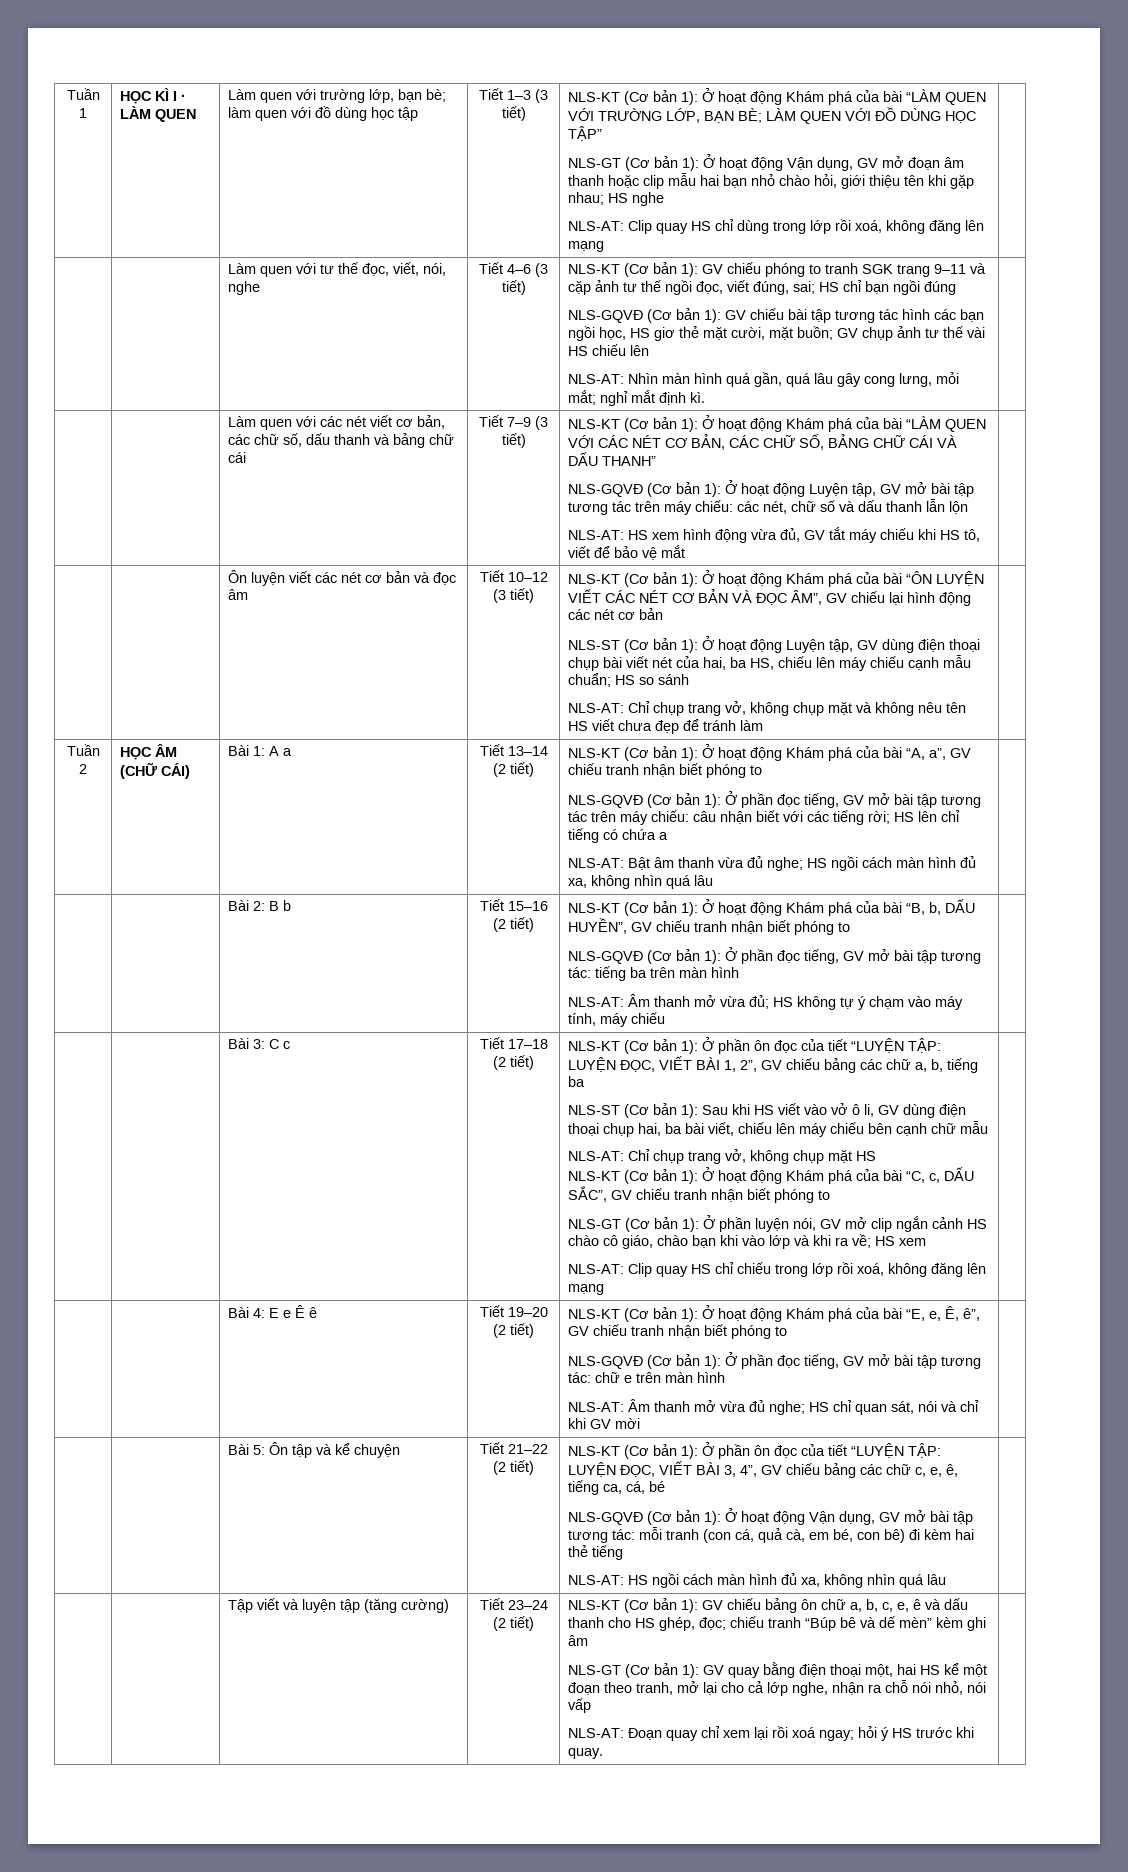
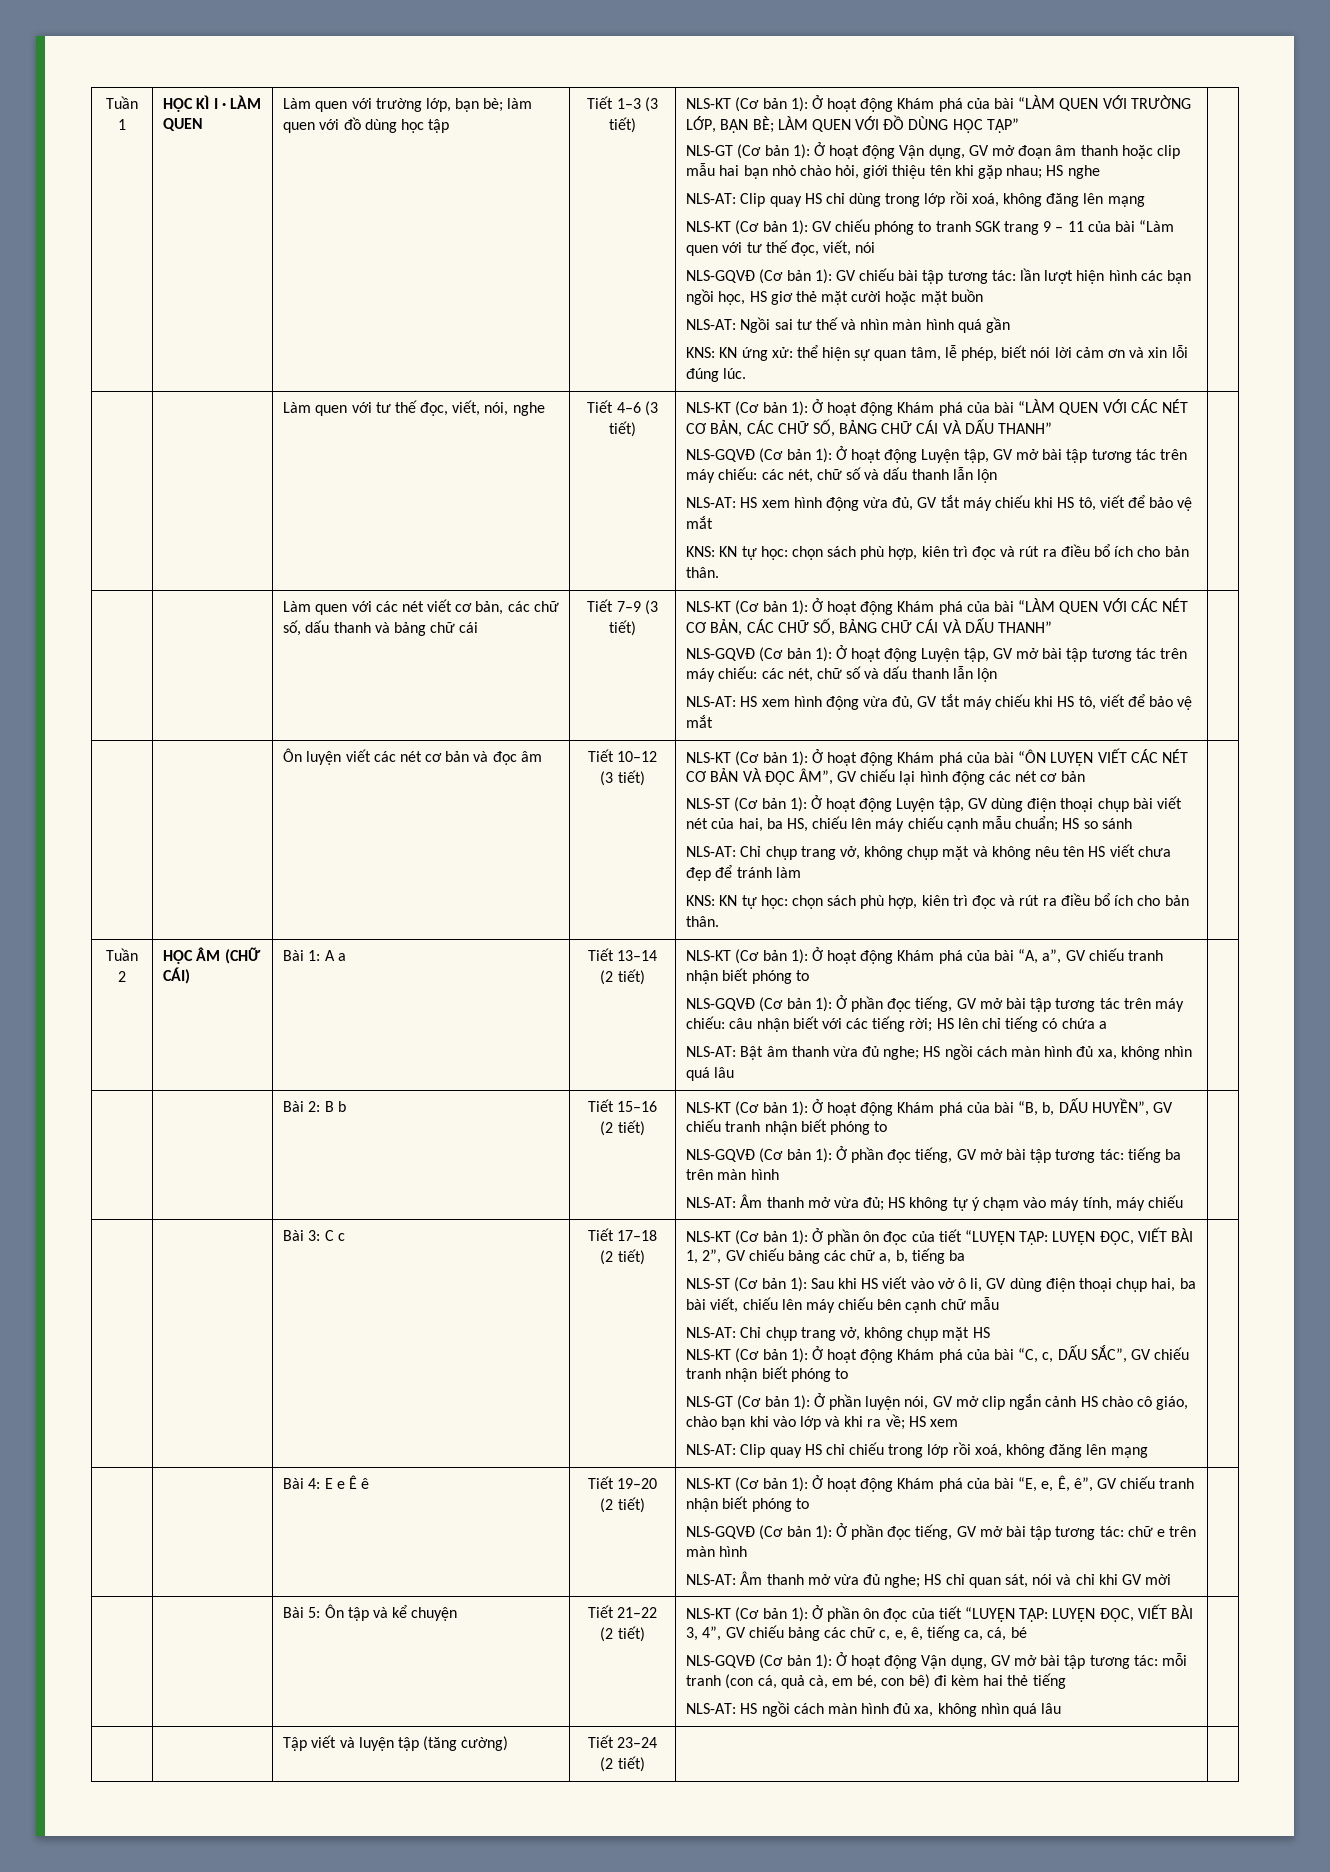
(605, 246) none -> [686,219,1175,235] [686,240,876,256] [686,268,1191,284] [686,289,983,305] [686,317,1011,333] [686,345,1188,361] [686,368,747,382] // NLS-KT (Cơ bản 1): GV chiếu phóng to tranh SGK trang 9 – 11 của bài “Làm quen với tư thế đọc, viết, nói // NLS-GQVĐ (Cơ bản 1): GV chiếu bài tập tương tác: lần lượt hiện hình các bạn ngồi học, HS giơ thẻ mặt cười hoặc mặt buồn // NLS-AT: Ngồi sai tư thế và nhìn màn hình quá gần // KNS: KN ứng xử: thể hiện sự quan tâm, lễ phép, biết nói lời cảm ơn và xin lỗi đúng lúc.
[702,262,987,277] [568,280,957,295] [568,308,985,323] [568,326,986,341] [568,344,650,356] [568,372,960,387] [568,390,706,406] GV chiếu phóng to tranh SGK trang 9–11 và cặp ảnh tư thế ngồi đọc, viết đúng, sai; HS chỉ bạn ngồi đúng // NLS-GQVĐ (Cơ bản 1): GV chiếu bài tập tương tác hình các bạn ngồi học, HS giơ thẻ mặt cười, mặt buồn; GV chụp ảnh tư thế vài HS chiếu lên // NLS-AT: Nhìn màn hình quá gần, quá lâu gây cong lưng, mỏi mắt; nghỉ mắt định kì. -> [811,399,1188,416] [686,419,1053,437] [686,446,1187,463] [686,467,998,483] [686,495,1193,511] [686,516,714,529] [686,544,1189,560] [686,567,720,578] Ở hoạt động Khám phá của bài “LÀM QUEN VỚI CÁC NÉT CƠ BẢN, CÁC CHỮ SỐ, BẢNG CHỮ CÁI VÀ DẤU THANH” // NLS-GQVĐ (Cơ bản 1): Ở hoạt động Luyện tập, GV mở bài tập tương tác trên máy chiếu: các nét, chữ số và dấu thanh lẫn lộn // NLS-AT: HS xem hình động vừa đủ, GV tắt máy chiếu khi HS tô, viết để bảo vệ mắt // KNS: KN tự học: chọn sách phù hợp, kiên trì đọc và rút ra điều bổ ích cho bản thân.
(764, 725) none -> [686,893,1189,909] [686,916,720,927] // KNS: KN tự học: chọn sách phù hợp, kiên trì đọc và rút ra điều bổ ích cho bản thân.
[568,1598,969,1613] [568,1616,987,1631] [568,1635,589,1646] [568,1662,988,1678] [568,1680,987,1696] [568,1698,592,1713] [568,1726,975,1741] [568,1748,604,1759] NLS-KT (Cơ bản 1): GV chiếu bảng ôn chữ a, b, c, e, ê và dấu thanh cho HS ghép, đọc; chiếu tranh “Búp bê và dế mèn” kèm ghi âm // NLS-GT (Cơ bản 1): GV quay bằng điện thoại một, hai HS kể một đoạn theo tranh, mở lại cho cả lớp nghe, nhận ra chỗ nói nhỏ, nói vấp // NLS-AT: Đoạn quay chỉ xem lại rồi xoá ngay; hỏi ý HS trước khi quay. -> (645, 1764) none

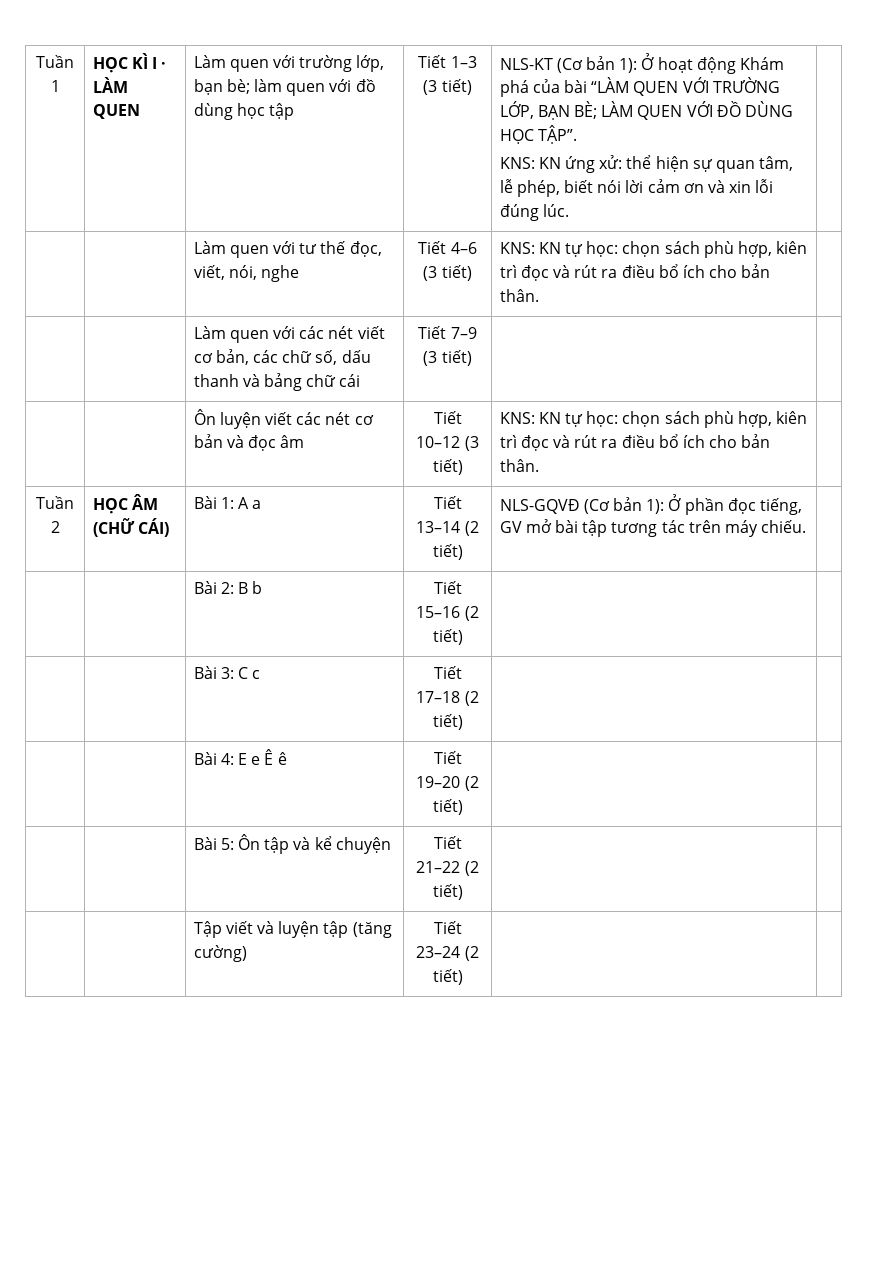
[986,118,1019,133] [686,142,1180,159] [686,163,1100,179] [686,191,1145,207] [686,219,1175,235] [686,240,876,256] [686,268,1191,284] [686,289,983,305] [686,317,1011,333] TẬP” // NLS-GT (Cơ bản 1): Ở hoạt động Vận dụng, GV mở đoạn âm thanh hoặc clip mẫu hai bạn nhỏ chào hỏi, giới thiệu tên khi gặp nhau; HS nghe // NLS-AT: Clip quay HS chỉ dùng trong lớp rồi xoá, không đăng lên mạng // NLS-KT (Cơ bản 1): GV chiếu phóng to tranh SGK trang 9 – 11 của bài “Làm quen với tư thế đọc, viết, nói // NLS-GQVĐ (Cơ bản 1): GV chiếu bài tập tương tác: lần lượt hiện hình các bạn ngồi học, HS giơ thẻ mặt cười hoặc mặt buồn // NLS-AT: Ngồi sai tư thế và nhìn màn hình quá gần -> [537,125,577,144] TẬP”.
[686,399,1188,416] [686,419,1053,437] [686,446,1187,463] [686,467,998,483] [686,495,1193,511] [686,516,714,529] NLS-KT (Cơ bản 1): Ở hoạt động Khám phá của bài “LÀM QUEN VỚI CÁC NÉT CƠ BẢN, CÁC CHỮ SỐ, BẢNG CHỮ CÁI VÀ DẤU THANH” // NLS-GQVĐ (Cơ bản 1): Ở hoạt động Luyện tập, GV mở bài tập tương tác trên máy chiếu: các nét, chữ số và dấu thanh lẫn lộn // NLS-AT: HS xem hình động vừa đủ, GV tắt máy chiếu khi HS tô, viết để bảo vệ mắt // -> (472, 273) none
[686,598,1188,615] [686,618,1053,636] [686,645,1187,662] [686,666,998,682] [686,694,1193,710] [686,715,714,728] NLS-KT (Cơ bản 1): Ở hoạt động Khám phá của bài “LÀM QUEN VỚI CÁC NÉT CƠ BẢN, CÁC CHỮ SỐ, BẢNG CHỮ CÁI VÀ DẤU THANH” // NLS-GQVĐ (Cơ bản 1): Ở hoạt động Luyện tập, GV mở bài tập tương tác trên máy chiếu: các nét, chữ số và dấu thanh lẫn lộn // NLS-AT: HS xem hình động vừa đủ, GV tắt máy chiếu khi HS tô, viết để bảo vệ mắt -> (472, 358) none
[686,748,1188,766] [686,768,1085,785] [686,795,1182,812] [686,816,1132,832] [686,844,1171,860] [686,865,801,881] NLS-KT (Cơ bản 1): Ở hoạt động Khám phá của bài “ÔN LUYỆN VIẾT CÁC NÉT CƠ BẢN VÀ ĐỌC ÂM”, GV chiếu lại hình động các nét cơ bản // NLS-ST (Cơ bản 1): Ở hoạt động Luyện tập, GV dùng điện thoại chụp bài viết nét của hai, ba HS, chiếu lên máy chiếu cạnh mẫu chuẩn; HS so sánh // NLS-AT: Chỉ chụp trang vở, không chụp mặt và không nêu tên HS viết chưa đẹp để tránh làm // -> (463, 467) none
[686,947,1163,964] [686,968,809,984] NLS-KT (Cơ bản 1): Ở hoạt động Khám phá của bài “A, a”, GV chiếu tranh nhận biết phóng to // -> (463, 552) none
[686,1016,1107,1032] [686,1044,1192,1060] [686,1067,735,1081] chiếu: câu nhận biết với các tiếng rời; HS lên chỉ tiếng có chứa a // NLS-AT: Bật âm thanh vừa đủ nghe; HS ngồi cách màn hình đủ xa, không nhìn quá lâu -> [761,520,807,533] chiếu.
[686,1098,1173,1116] [686,1119,888,1135] [686,1146,1181,1163] [686,1169,779,1180] [686,1194,1183,1211] NLS-KT (Cơ bản 1): Ở hoạt động Khám phá của bài “B, b, DẤU HUYỀN”, GV chiếu tranh nhận biết phóng to // NLS-GQVĐ (Cơ bản 1): Ở phần đọc tiếng, GV mở bài tập tương tác: tiếng ba trên màn hình // NLS-AT: Âm thanh mở vừa đủ; HS không tự ý chạm vào máy tính, máy chiếu -> (463, 637) none
[686,1227,1193,1245] [686,1248,966,1264] [686,1276,1196,1292] [686,1297,999,1313] [686,1327,990,1341] [686,1345,1190,1363] [686,1366,848,1382] [686,1393,1189,1410] [686,1414,959,1430] [686,1442,1148,1458] NLS-KT (Cơ bản 1): Ở phần ôn đọc của tiết “LUYỆN TẬP: LUYỆN ĐỌC, VIẾT BÀI 1, 2”, GV chiếu bảng các chữ a, b, tiếng ba // NLS-ST (Cơ bản 1): Sau khi HS viết vào vở ô li, GV dùng điện thoại chụp hai, ba bài viết, chiếu lên máy chiếu bên cạnh chữ mẫu // NLS-AT: Chỉ chụp trang vở, không chụp mặt HS // NLS-KT (Cơ bản 1): Ở hoạt động Khám phá của bài “C, c, DẤU SẮC”, GV chiếu tranh nhận biết phóng to // NLS-GT (Cơ bản 1): Ở phần luyện nói, GV mở clip ngắn cảnh HS chào cô giáo, chào bạn khi vào lớp và khi ra về; HS xem // NLS-AT: Clip quay HS chỉ chiếu trong lớp rồi xoá, không đăng lên mạng -> (463, 722) none
[686,1475,1195,1492] [686,1496,809,1512] [686,1523,1197,1540] [686,1546,748,1557] [686,1571,1172,1588] NLS-KT (Cơ bản 1): Ở hoạt động Khám phá của bài “E, e, Ê, ê”, GV chiếu tranh nhận biết phóng to // NLS-GQVĐ (Cơ bản 1): Ở phần đọc tiếng, GV mở bài tập tương tác: chữ e trên màn hình // NLS-AT: Âm thanh mở vừa đủ nghe; HS chỉ quan sát, nói và chỉ khi GV mời -> (463, 807) none
[686,1604,1193,1622] [686,1625,1027,1641] [686,1652,1187,1669] [686,1673,1066,1689] [686,1701,1062,1717] NLS-KT (Cơ bản 1): Ở phần ôn đọc của tiết “LUYỆN TẬP: LUYỆN ĐỌC, VIẾT BÀI 3, 4”, GV chiếu bảng các chữ c, e, ê, tiếng ca, cá, bé // NLS-GQVĐ (Cơ bản 1): Ở hoạt động Vận dụng, GV mở bài tập tương tác: mỗi tranh (con cá, quả cà, em bé, con bê) đi kèm hai thẻ tiếng // NLS-AT: HS ngồi cách màn hình đủ xa, không nhìn quá lâu -> (463, 892) none

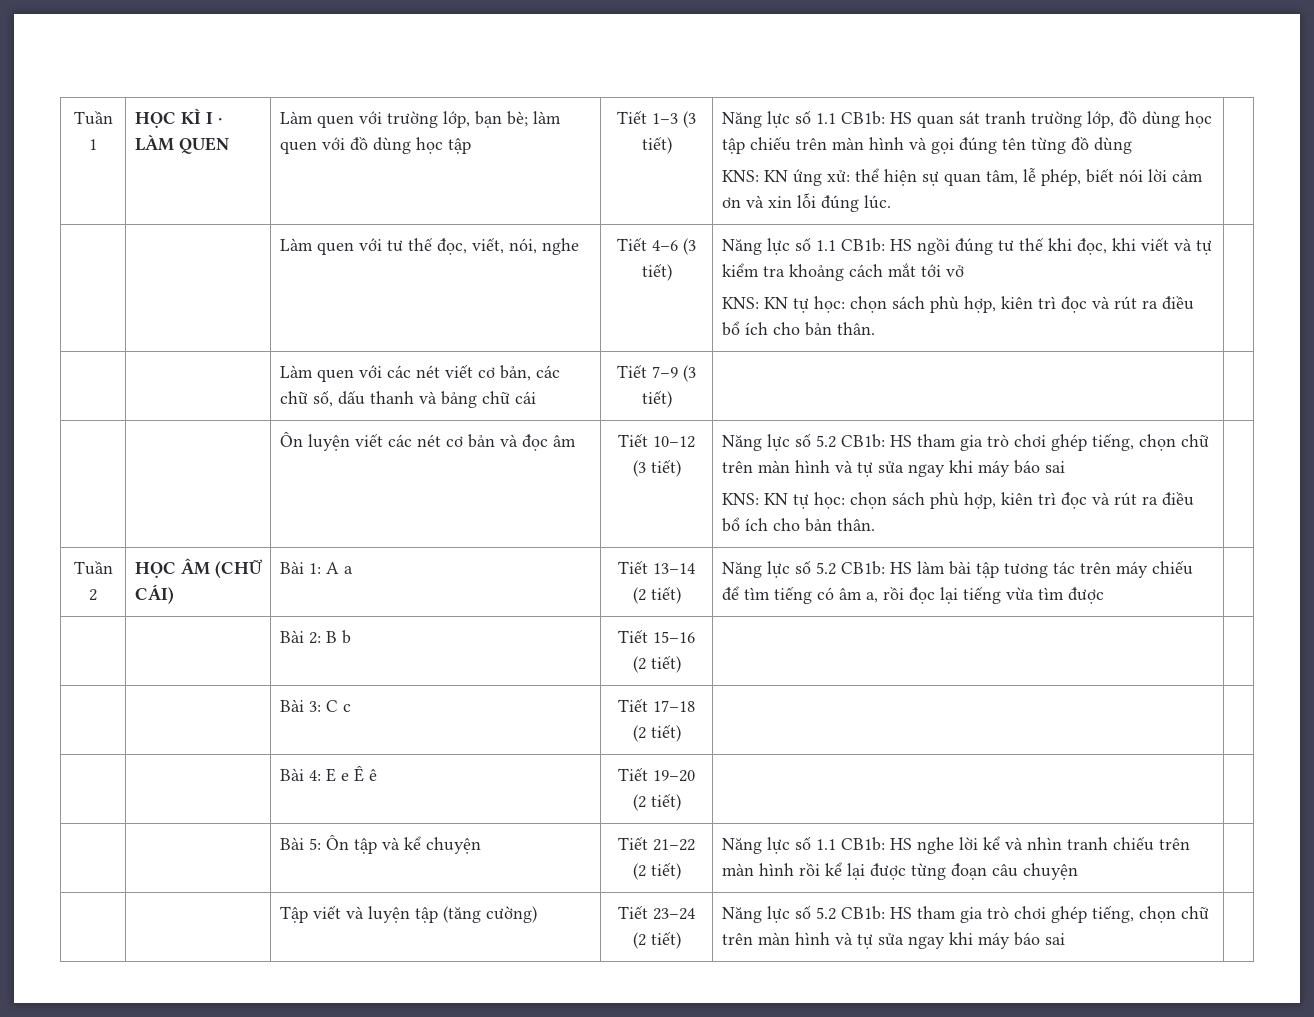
[499,53,784,74] [499,77,780,97] [499,101,793,120] [499,125,577,144] NLS-KT (Cơ bản 1): Ở hoạt động Khám phá của bài “LÀM QUEN VỚI TRƯỜNG LỚP, BẠN BÈ; LÀM QUEN VỚI ĐỒ DÙNG HỌC TẬP”. -> [721,111,1212,128] [721,137,1132,154] Năng lực số 1.1 CB1b: HS quan sát tranh trường lớp, đồ dùng học tập chiếu trên màn hình và gọi đúng tên từng đồ dùng
(472, 273) none -> [721,238,1212,255] [721,263,964,281] Năng lực số 1.1 CB1b: HS ngồi đúng tư thế khi đọc, khi viết và tự kiểm tra khoảng cách mắt tới vở //
(463, 467) none -> [721,434,1209,451] [721,460,1065,477] Năng lực số 5.2 CB1b: HS tham gia trò chơi ghép tiếng, chọn chữ trên màn hình và tự sửa ngay khi máy báo sai //
[499,494,802,515] [499,519,552,533] NLS-GQVĐ (Cơ bản 1): Ở phần đọc tiếng, GV mở -> [721,561,945,578] Năng lực số 5.2 CB1b: HS làm
[761,520,807,533] chiếu. -> [1151,561,1193,575] [721,586,1104,604] chiếu để tìm tiếng có âm a, rồi đọc lại tiếng vừa tìm được
(463, 892) none -> [721,836,1190,854] [721,862,1078,880] Năng lực số 1.1 CB1b: HS nghe lời kể và nhìn tranh chiếu trên màn hình rồi kể lại được từng đoạn câu chuyện
(463, 977) none -> [721,906,1209,923] [721,932,1065,949] Năng lực số 5.2 CB1b: HS tham gia trò chơi ghép tiếng, chọn chữ trên màn hình và tự sửa ngay khi máy báo sai

